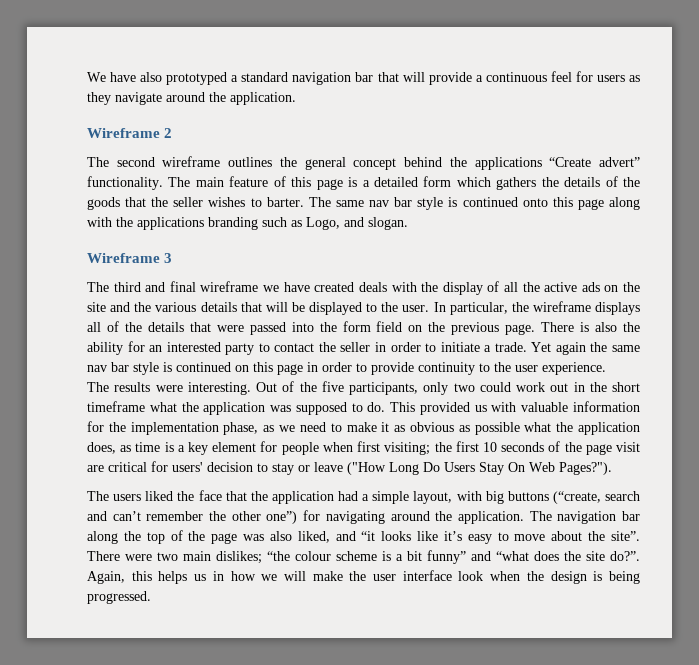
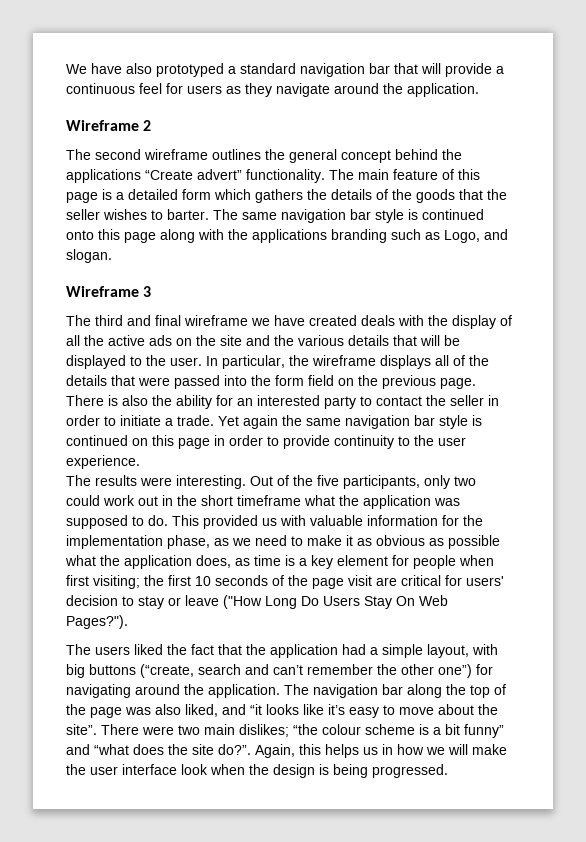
[369,200,390,207] nav -> [281,209,346,223] navigation
[87,365,107,372] nav -> [345,415,410,429] navigation
[198,490,222,501] face -> [191,644,214,655] fact

